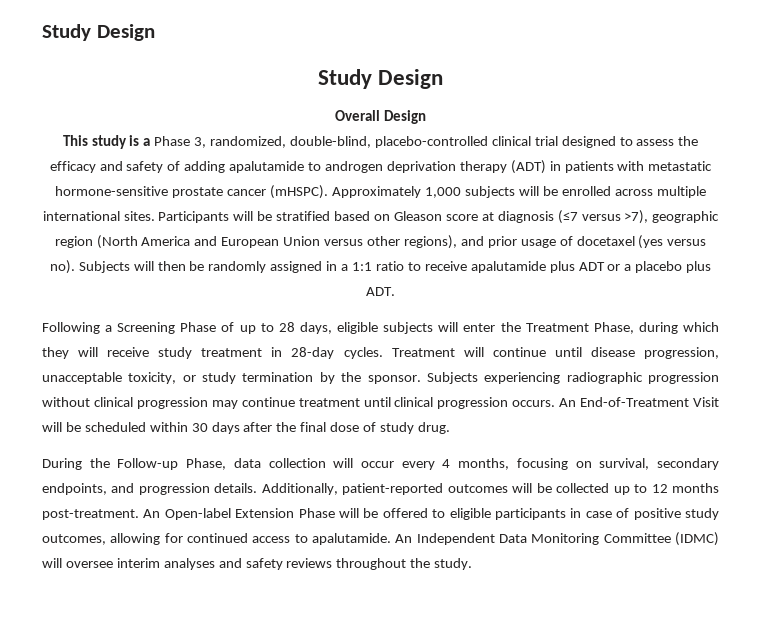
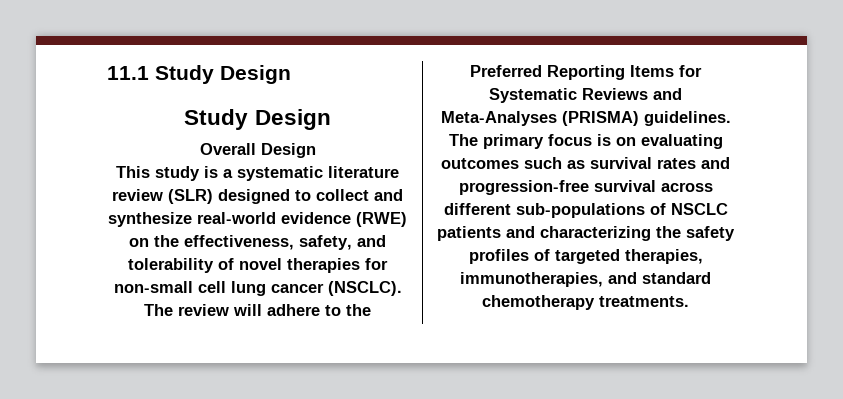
(42, 32) none -> [107,66,149,80] 11.1
[154,136,699,148] [49,160,713,174] [55,185,706,199] [42,210,720,224] [54,235,707,249] [49,260,712,274] [366,287,395,296] [42,322,720,334] [42,347,720,359] [42,372,719,384] [42,397,719,409] [42,422,450,434] [42,458,719,470] [42,483,719,495] [42,508,719,520] [42,532,719,546] [42,558,473,570] Phase 3, randomized, double-blind, placebo-controlled clinical trial designed to assess the efficacy and safety of adding apalutamide to androgen deprivation therapy (ADT) in patients with metastatic hormone-sensitive prostate cancer (mHSPC). Approximately 1,000 subjects will be enrolled across multiple international sites. Participants will be stratified based on Gleason score at diagnosis (≤7 versus >7), geographic region (North America and European Union versus other regions), and prior usage of docetaxel (yes versus no). Subjects will then be randomly assigned in a 1:1 ratio to receive apalutamide plus ADT or a placebo plus ADT. // Following a Screening Phase of up to 28 days, eligible subjects will enter the Treatment Phase, during which they will receive study treatment in 28-day cycles. Treatment will continue until disease progression, unacceptable toxicity, or study termination by the sponsor. Subjects experiencing radiographic progression without clinical progression may continue treatment until clinical progression occurs. An End-of-Treatment Visit will be scheduled within 30 days after the final dose of study drug. // During the Follow-up Phase, data collection will occur every 4 months, focusing on survival, secondary endpoints, and progression details. Additionally, patient-reported outcomes will be collected up to 12 months post-treatment. An Open-label Extension Phase will be offered to eligible participants in case of positive study outcomes, allowing for continued access to apalutamide. An Independent Data Monitoring Committee (IDMC) will oversee interim analyses and safety reviews throughout the study. -> [237,166,399,181] [112,189,403,204] [108,212,407,227] [129,235,386,250] [128,258,388,273] [113,281,402,296] [144,304,371,316] [470,65,702,80] [489,88,682,103] [440,111,731,126] [448,134,723,149] [441,157,730,169] [458,180,713,195] [443,203,728,218] [437,226,735,241] [468,249,703,264] [460,272,711,287] [482,295,689,310] systematic literature review (SLR) designed to collect and synthesize real-world evidence (RWE) on the effectiveness, safety, and tolerability of novel therapies for non-small cell lung cancer (NSCLC). The review will adhere to the Preferred Reporting Items for Systematic Reviews and Meta-Analyses (PRISMA) guidelines. The primary focus is on evaluating outcomes such as survival rates and progression-free survival across different sub-populations of NSCLC patients and characterizing the safety profiles of targeted therapies, immunotherapies, and standard chemotherapy treatments.

